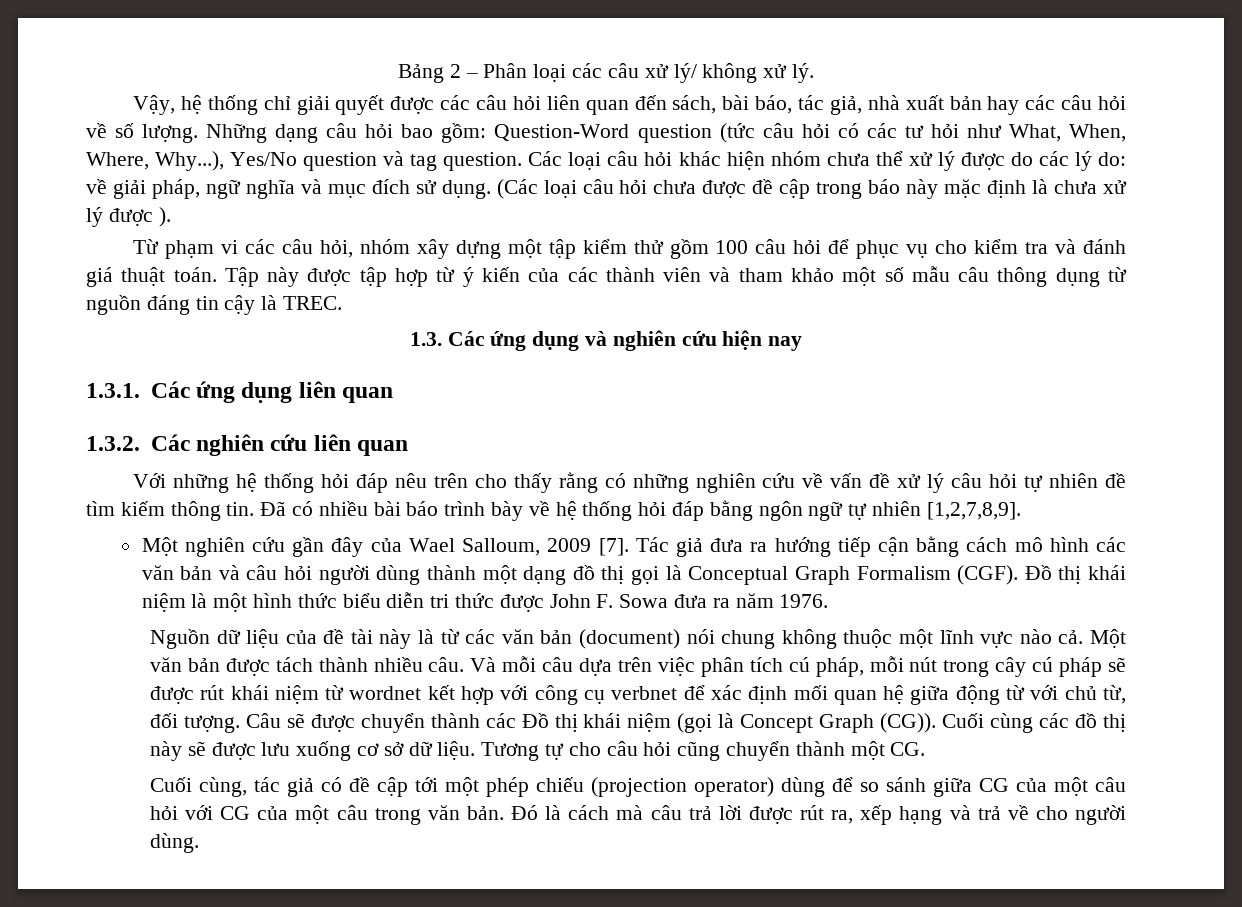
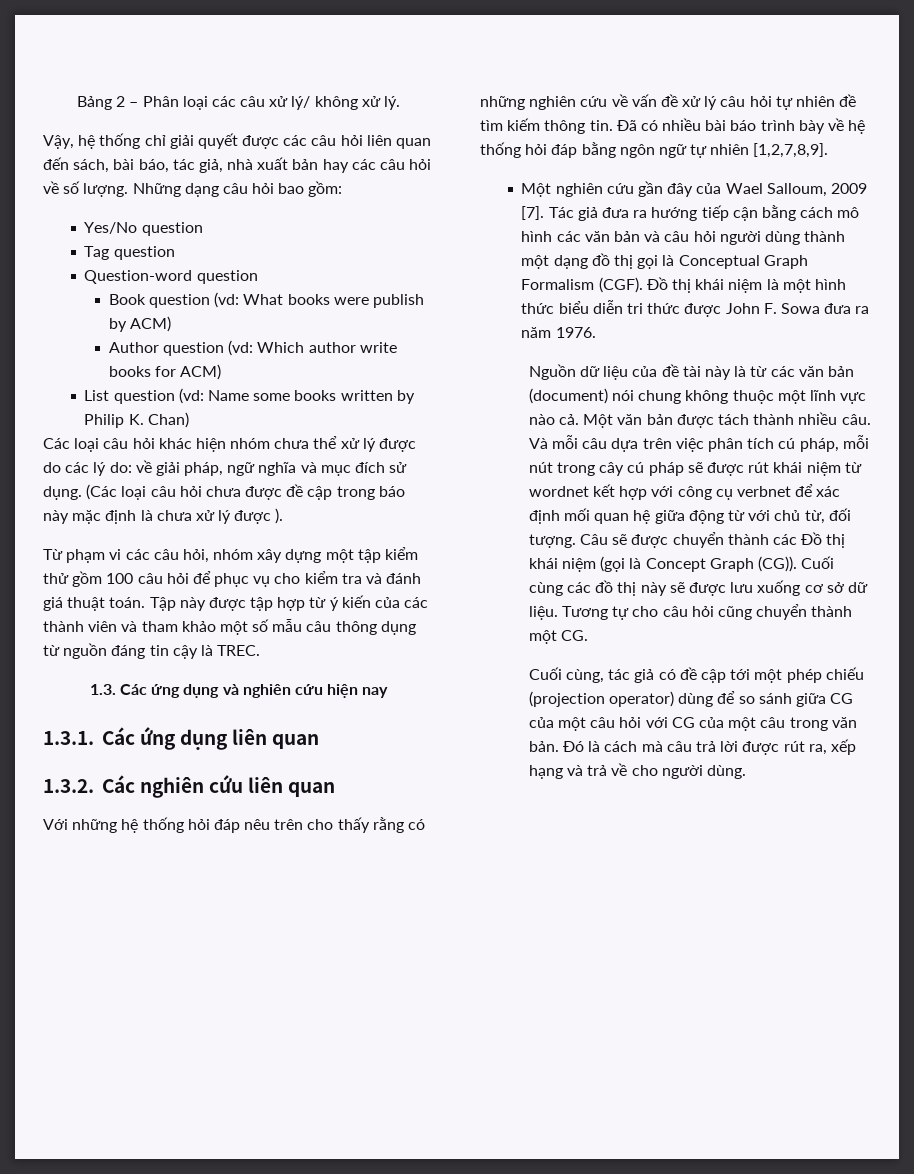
[494,123,1126,143] [86,151,523,171] Question-Word question (tức câu hỏi có các tư hỏi như What, When, Where, Why...), Yes/No question và tag question. -> [84,222,203,236] [84,246,175,260] [84,270,258,284] [108,292,424,308] [108,316,172,332] [108,340,397,356] [108,364,222,380] [84,388,415,404] [84,412,189,428] // Yes/No question // Tag question // Question-word question // Book question (vd: What books were publish by ACM) // Author question (vd: Which author write books for ACM) // List question (vd: Name some books written by Philip K. Chan) //

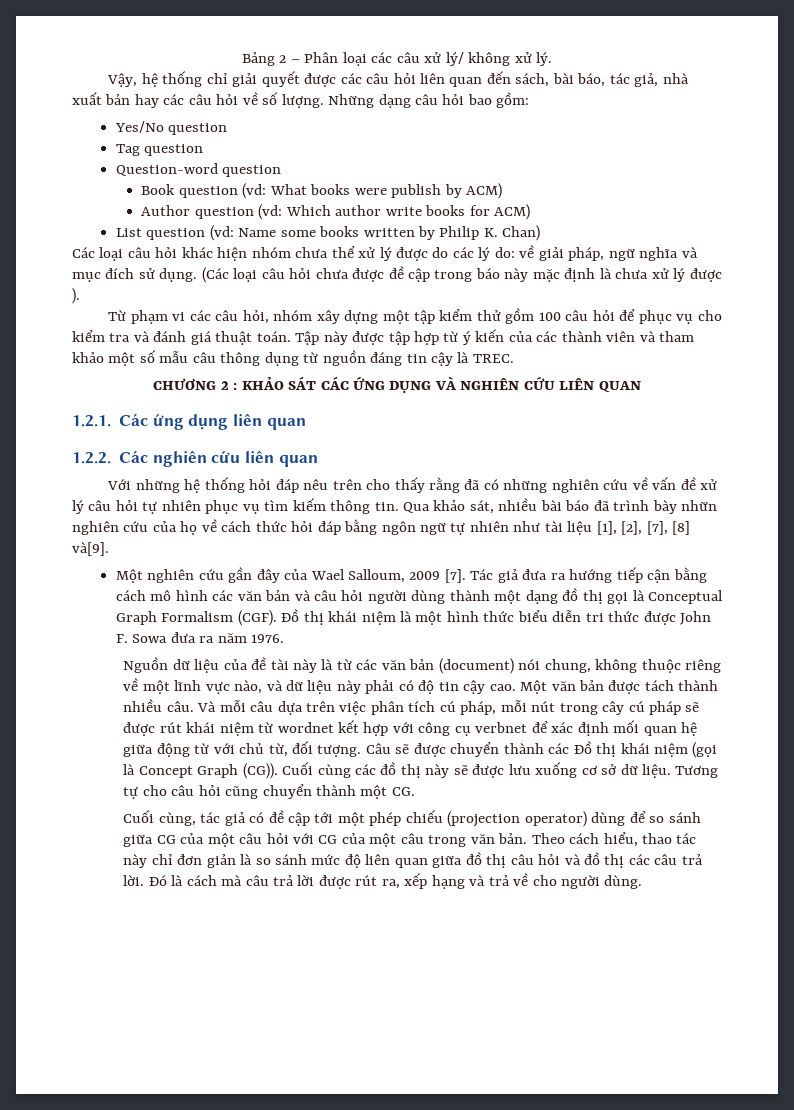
[89,684,389,698] [43,731,94,745] 1.3. Các ứng dụng và nghiên cứu hiện nay // 1.3.1. -> [153,376,641,393] [72,415,111,427] CHƯƠNG 2 : KHẢO SÁT CÁC ỨNG DỤNG VÀ NGHIÊN CỨU LIÊN QUAN // 1.2.1.
[43,779,94,793] 1.3.2. -> [72,452,111,464] 1.2.2.
(404, 825) none -> [464,479,481,490] đã
[839,94,857,107] đề -> [205,500,260,514] phục vụ
[616,120,658,131] Đã có -> [403,500,494,514] Qua khảo sát,
(757, 125) none -> [593,500,610,511] đã
[828,118,866,134] [480,142,521,158] về hệ thống -> [681,500,718,511] [72,519,287,535] nhữn nghiên cứu của họ về cách thức
[753,143,829,158] [1,2,7,8,9]. -> [513,521,691,535] [72,542,109,556] như tài liệu [1], [2], [7], [8] và[9].
[638,390,682,404] chung -> [544,659,591,673] chung,
(774, 397) none -> [684,659,721,673] [123,678,139,691] riêng về
[528,414,580,425] nào cả. -> [234,680,516,694] nào, và dữ liệu này phải có độ tin cậy cao.
(559, 746) none -> [531,832,697,847] [123,852,703,868] [123,875,145,886] Theo cách hiểu, thao tác này chỉ đơn giản là so sánh mức độ liên quan giữa đồ thị câu hỏi và đồ thị các câu trả lời.

